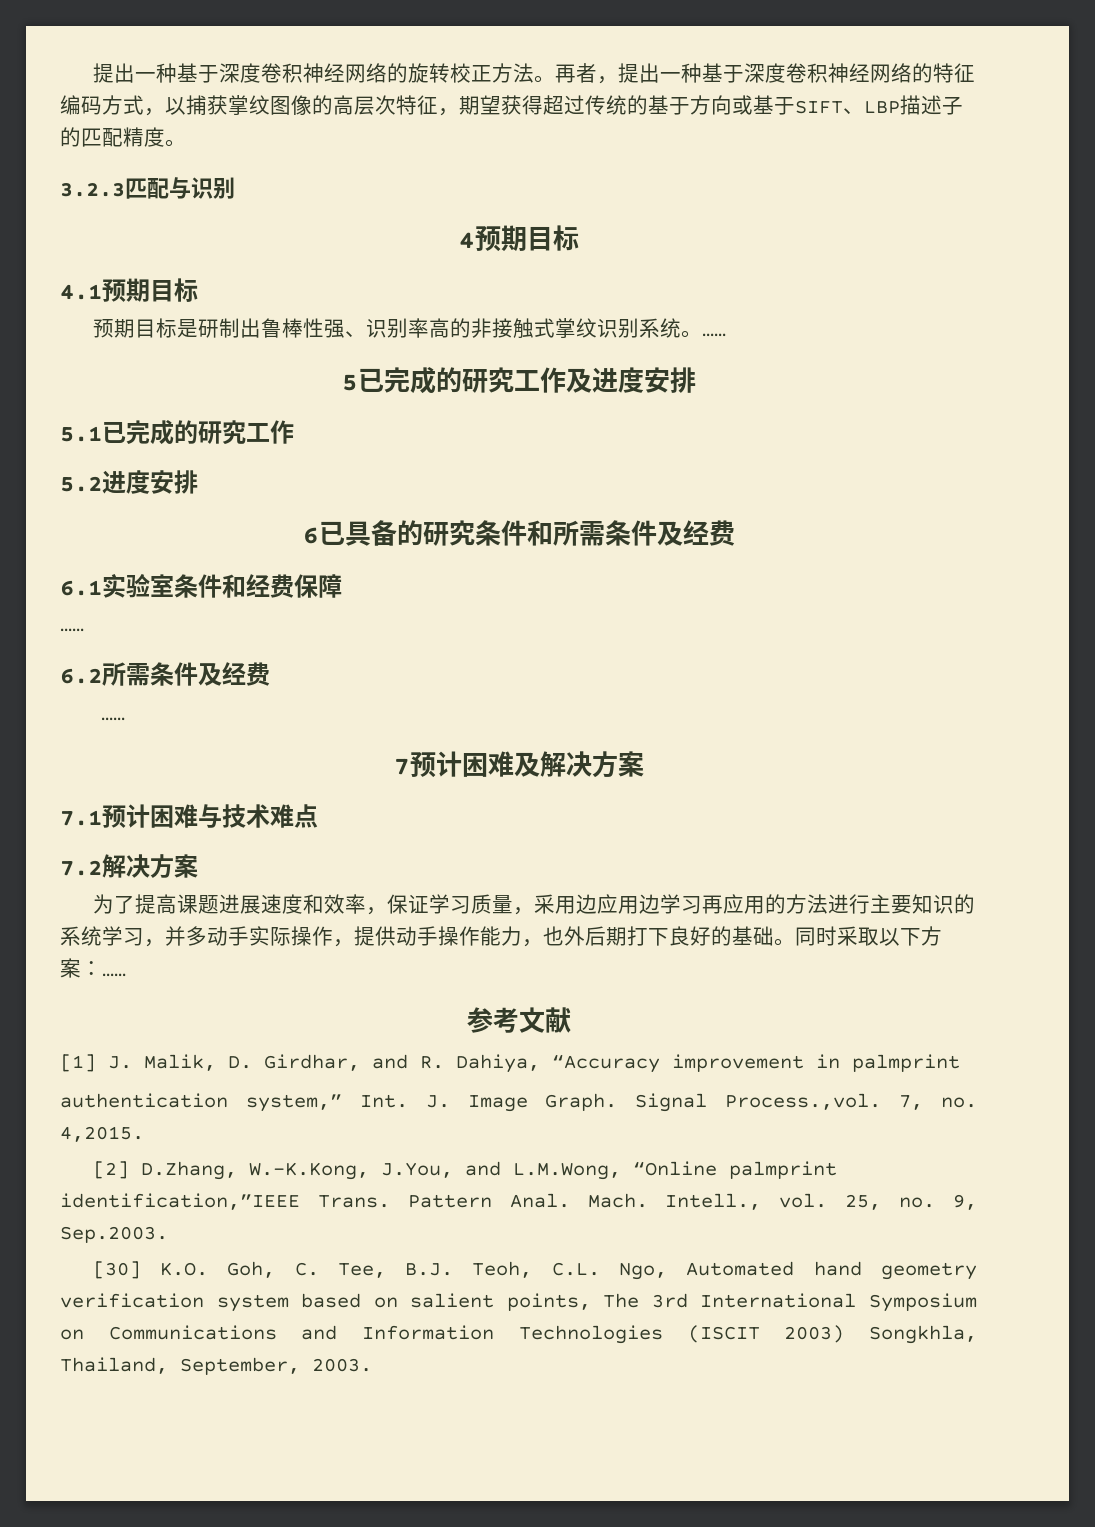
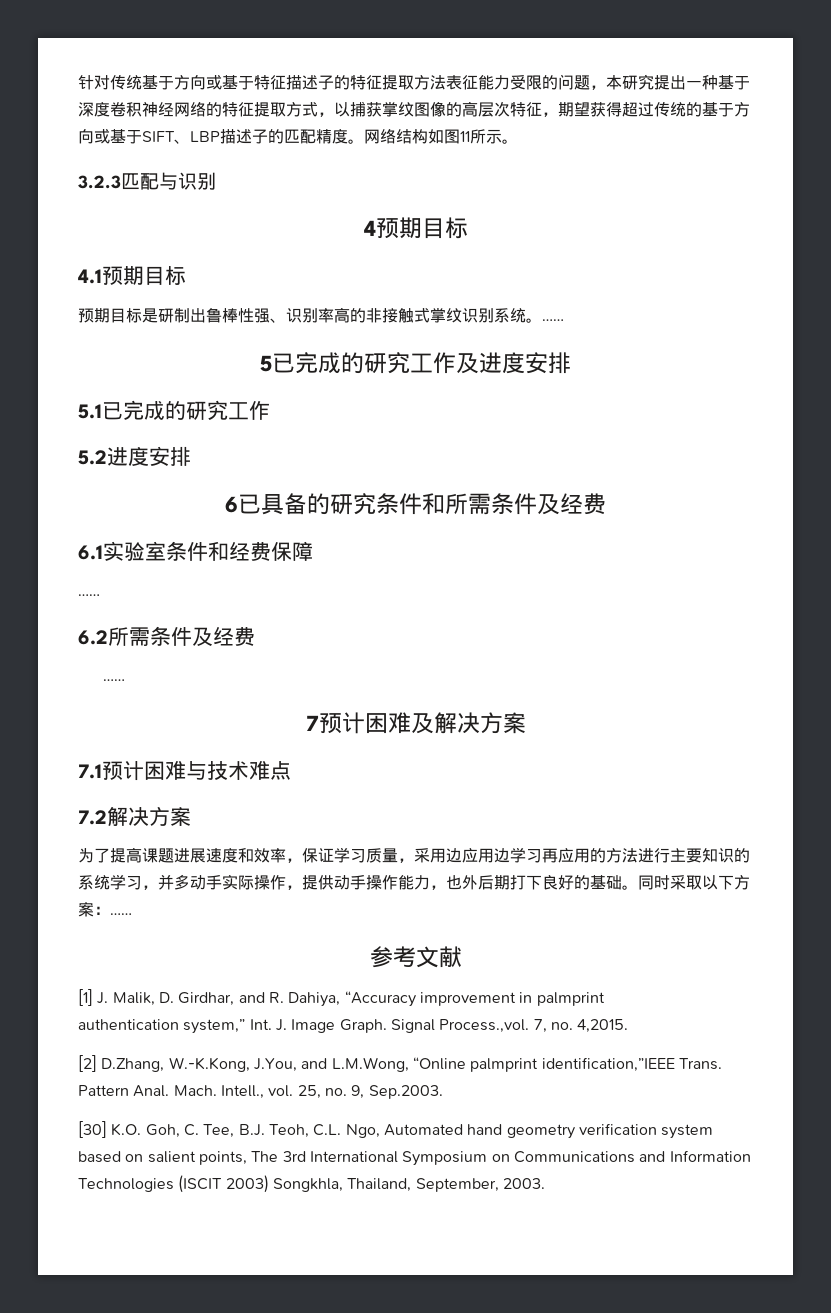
[92,63,618,84] 提出一种基于深度卷积神经网络的旋转校正方法。再者， -> [78,74,654,90] 针对传统基于方向或基于特征描述子的特征提取方法表征能力受限的问题，本研究
[60,95,102,115] 编码 -> [254,102,286,117] 提取
(186, 143) none -> [364,129,518,144] 网络结构如图11所示。

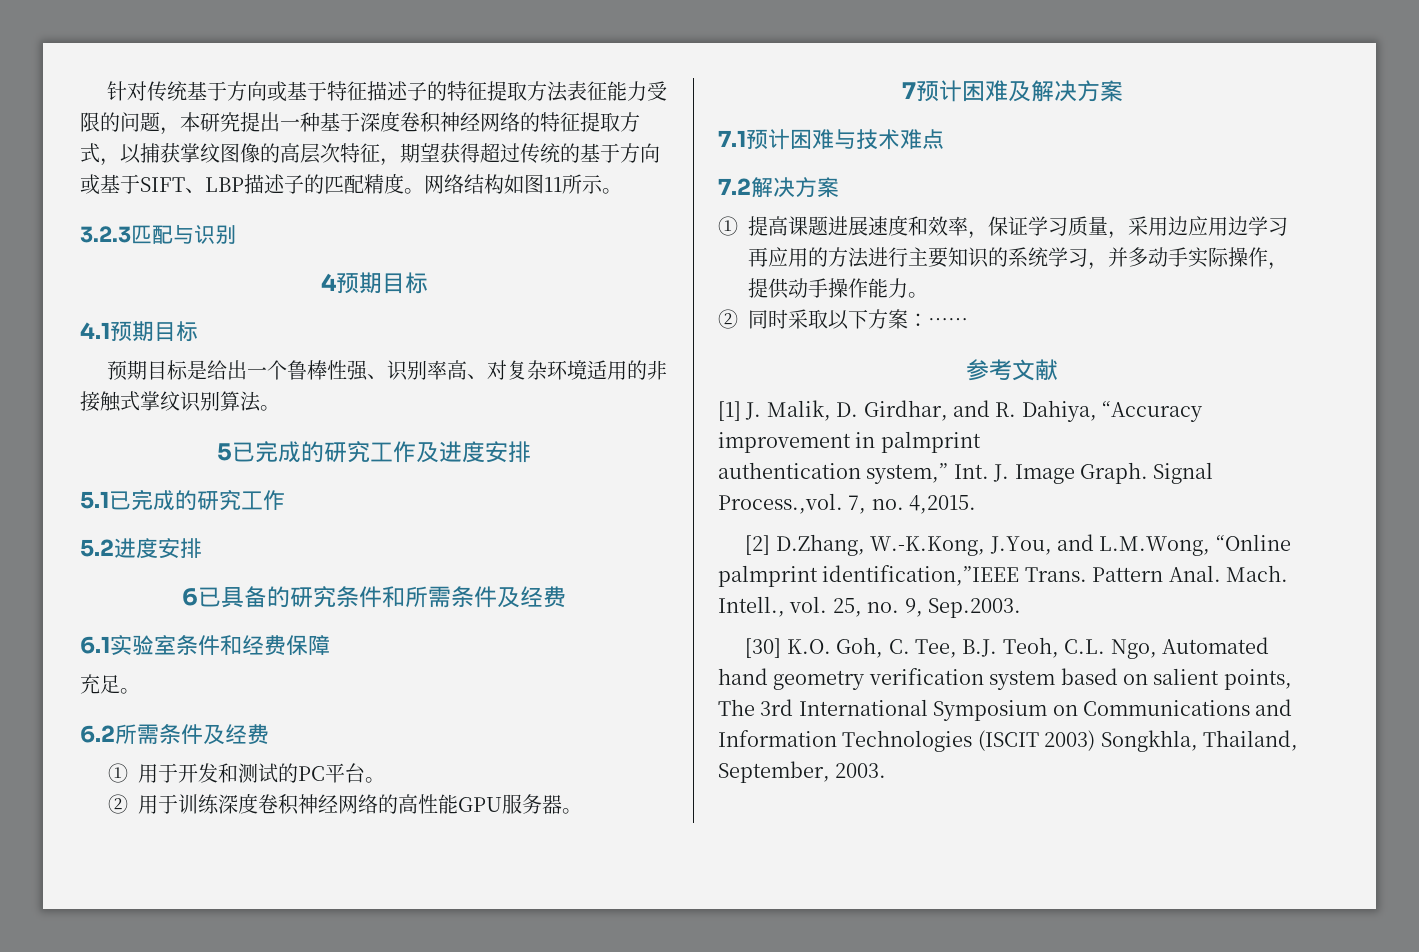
[158,308,206,323] 研制出 -> [207,360,288,380] 给出一个
(350, 315) none -> [467,360,628,380] 、对复杂环境适用
[494,308,564,323] 系统。…… -> [220,391,280,412] 算法。
[78,594,100,596] …… -> [80,674,140,694] 充足。
[103,679,126,681] …… -> [107,763,385,783] [107,793,582,815] ①用于开发和测试的PC平台。 // ②用于训练深度卷积神经网络的高性能GPU服务器。
[78,848,110,863] 为了 -> [718,216,738,236] ①
[430,875,638,890] ，也外后期打下良好的基础。 -> [908,292,928,298] [718,309,738,329] 。 // ②

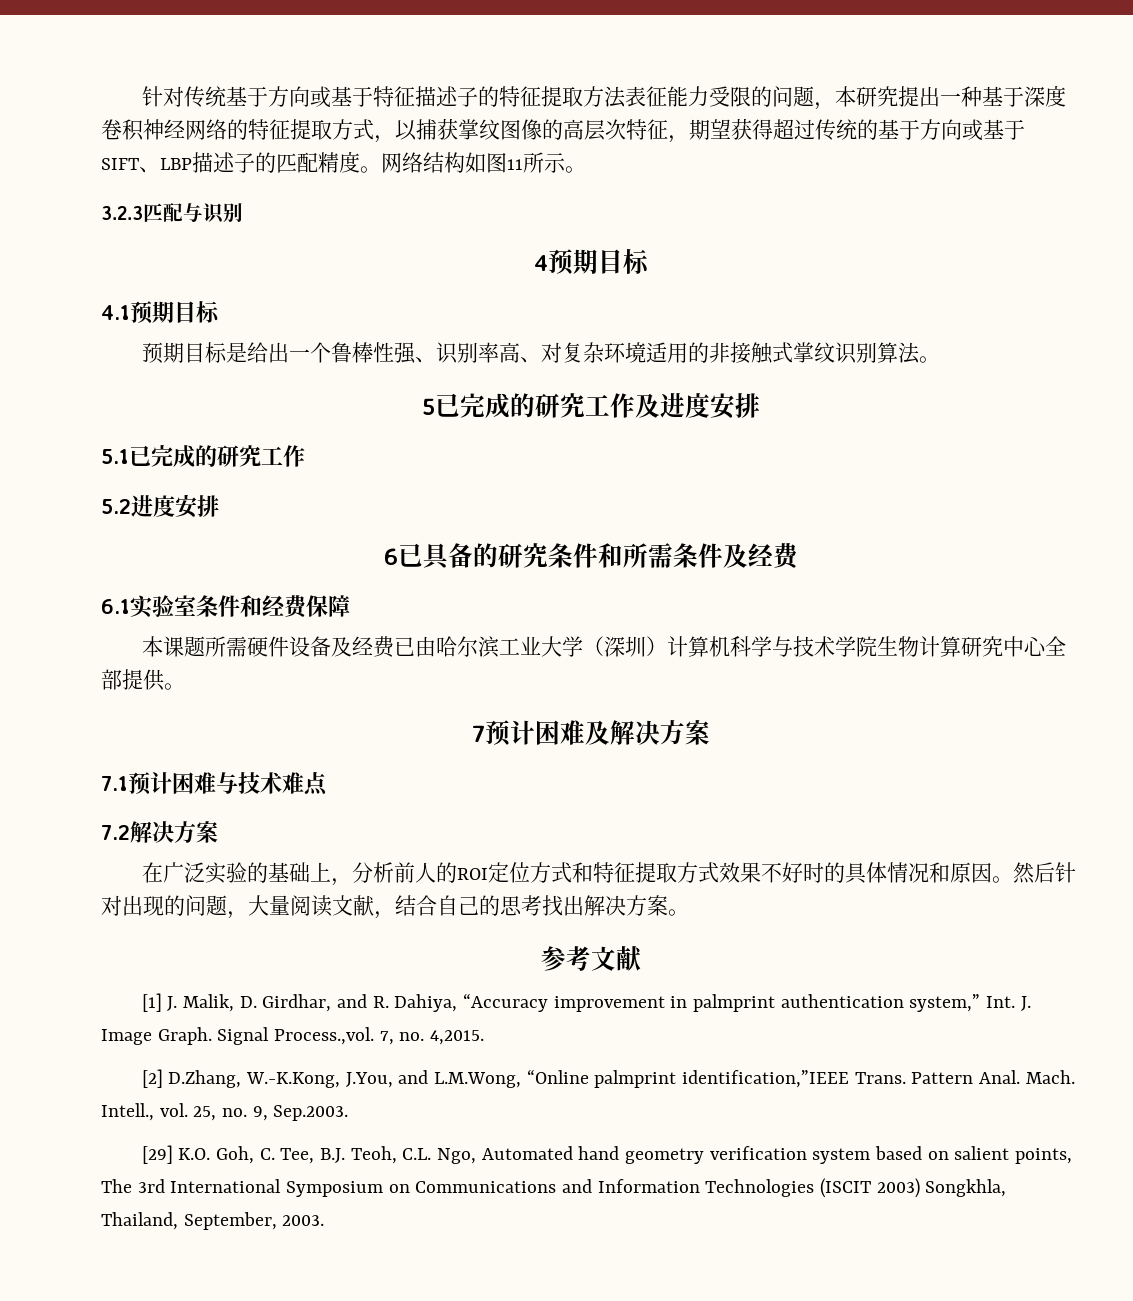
[80,674,140,694] [80,724,269,745] [107,763,385,783] [107,793,562,815] 充足。 // 6.2所需条件及经费 // ①用于开发和测试的PC平台。 // ②用于训练深度卷积神经网络的高性能GPU服务器 -> [141,636,1066,658] [101,669,165,691] 本课题所需硬件设备及经费已由哈尔滨工业大学（深圳）计算机科学与技术学院生物计算研究中心全部提供
[718,215,1288,239] [748,247,1288,270] [748,278,928,299] [718,309,968,330] ①提高课题进展速度和效率，保证学习质量，采用边应用边学习再应用的方法进行主要知识的系统学习，并多动手实际操作，提供动手操作能力。 // ②同时采取以下方案：…… -> [141,862,1076,886] [101,895,689,919] 在广泛实验的基础上，分析前人的ROI定位方式和特征提取方式效果不好时的具体情况和原因。然后针对出现的问题，大量阅读文献，结合自己的思考找出解决方案。
(981, 442) // -> (776, 1003) none
[745,638,782,658] [30] -> [141,1145,173,1164] [29]

